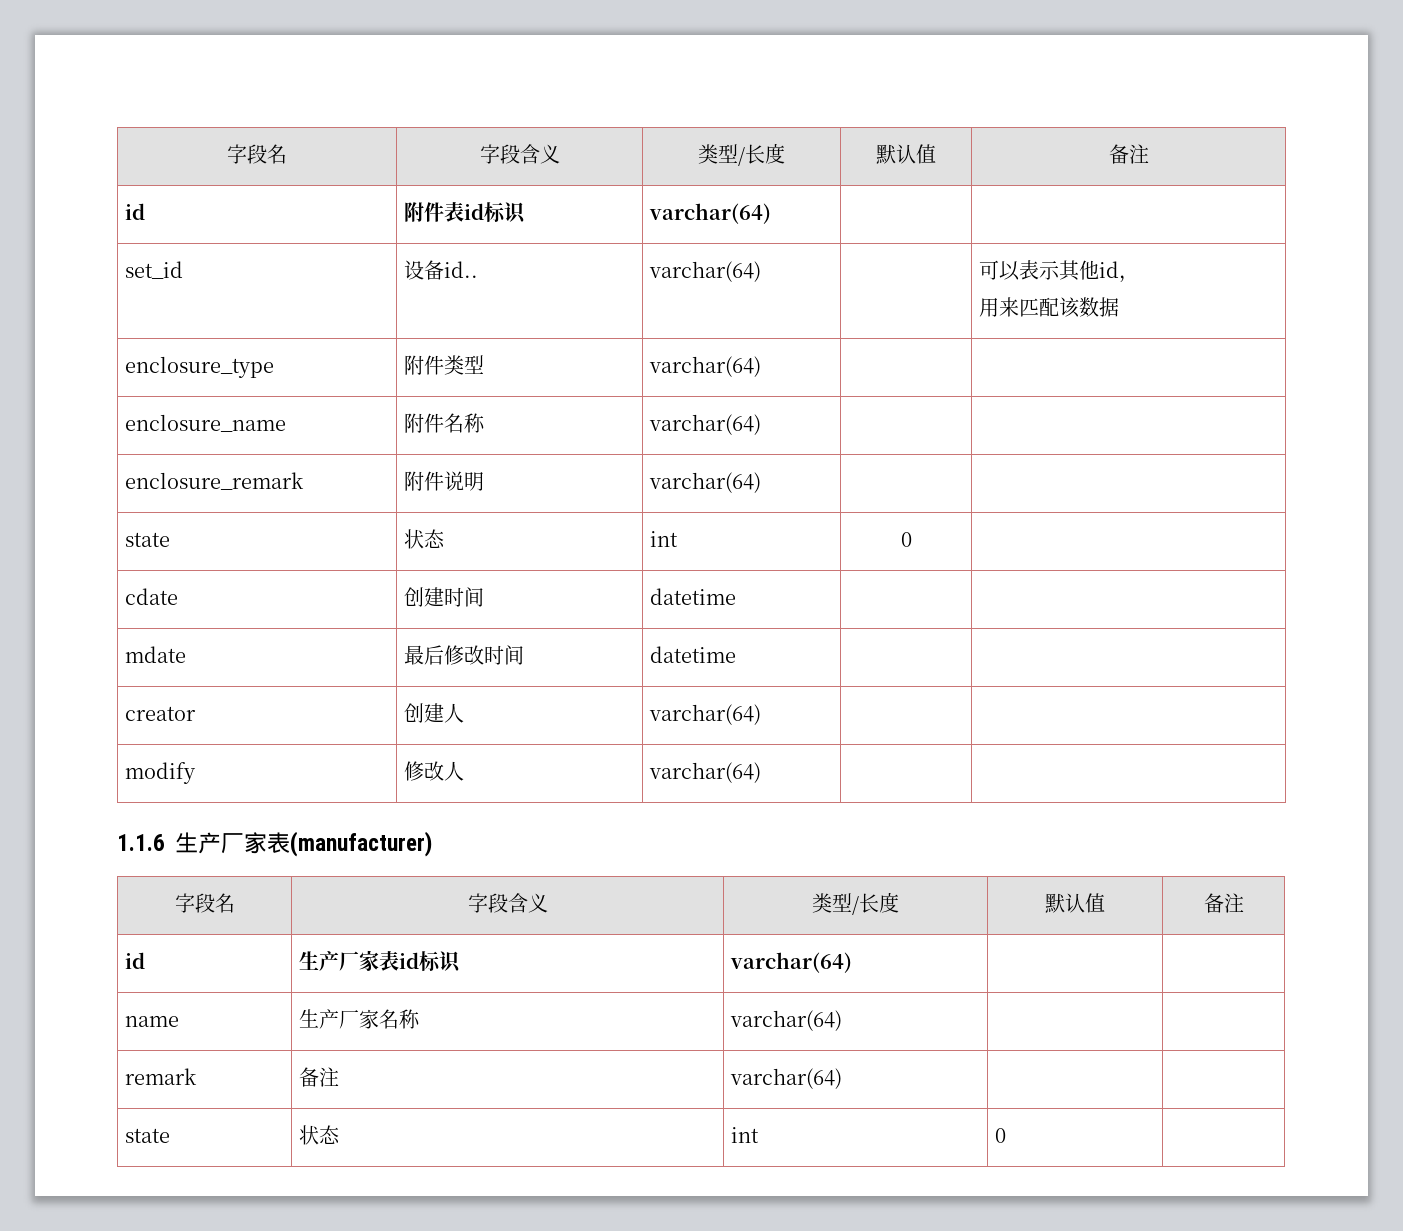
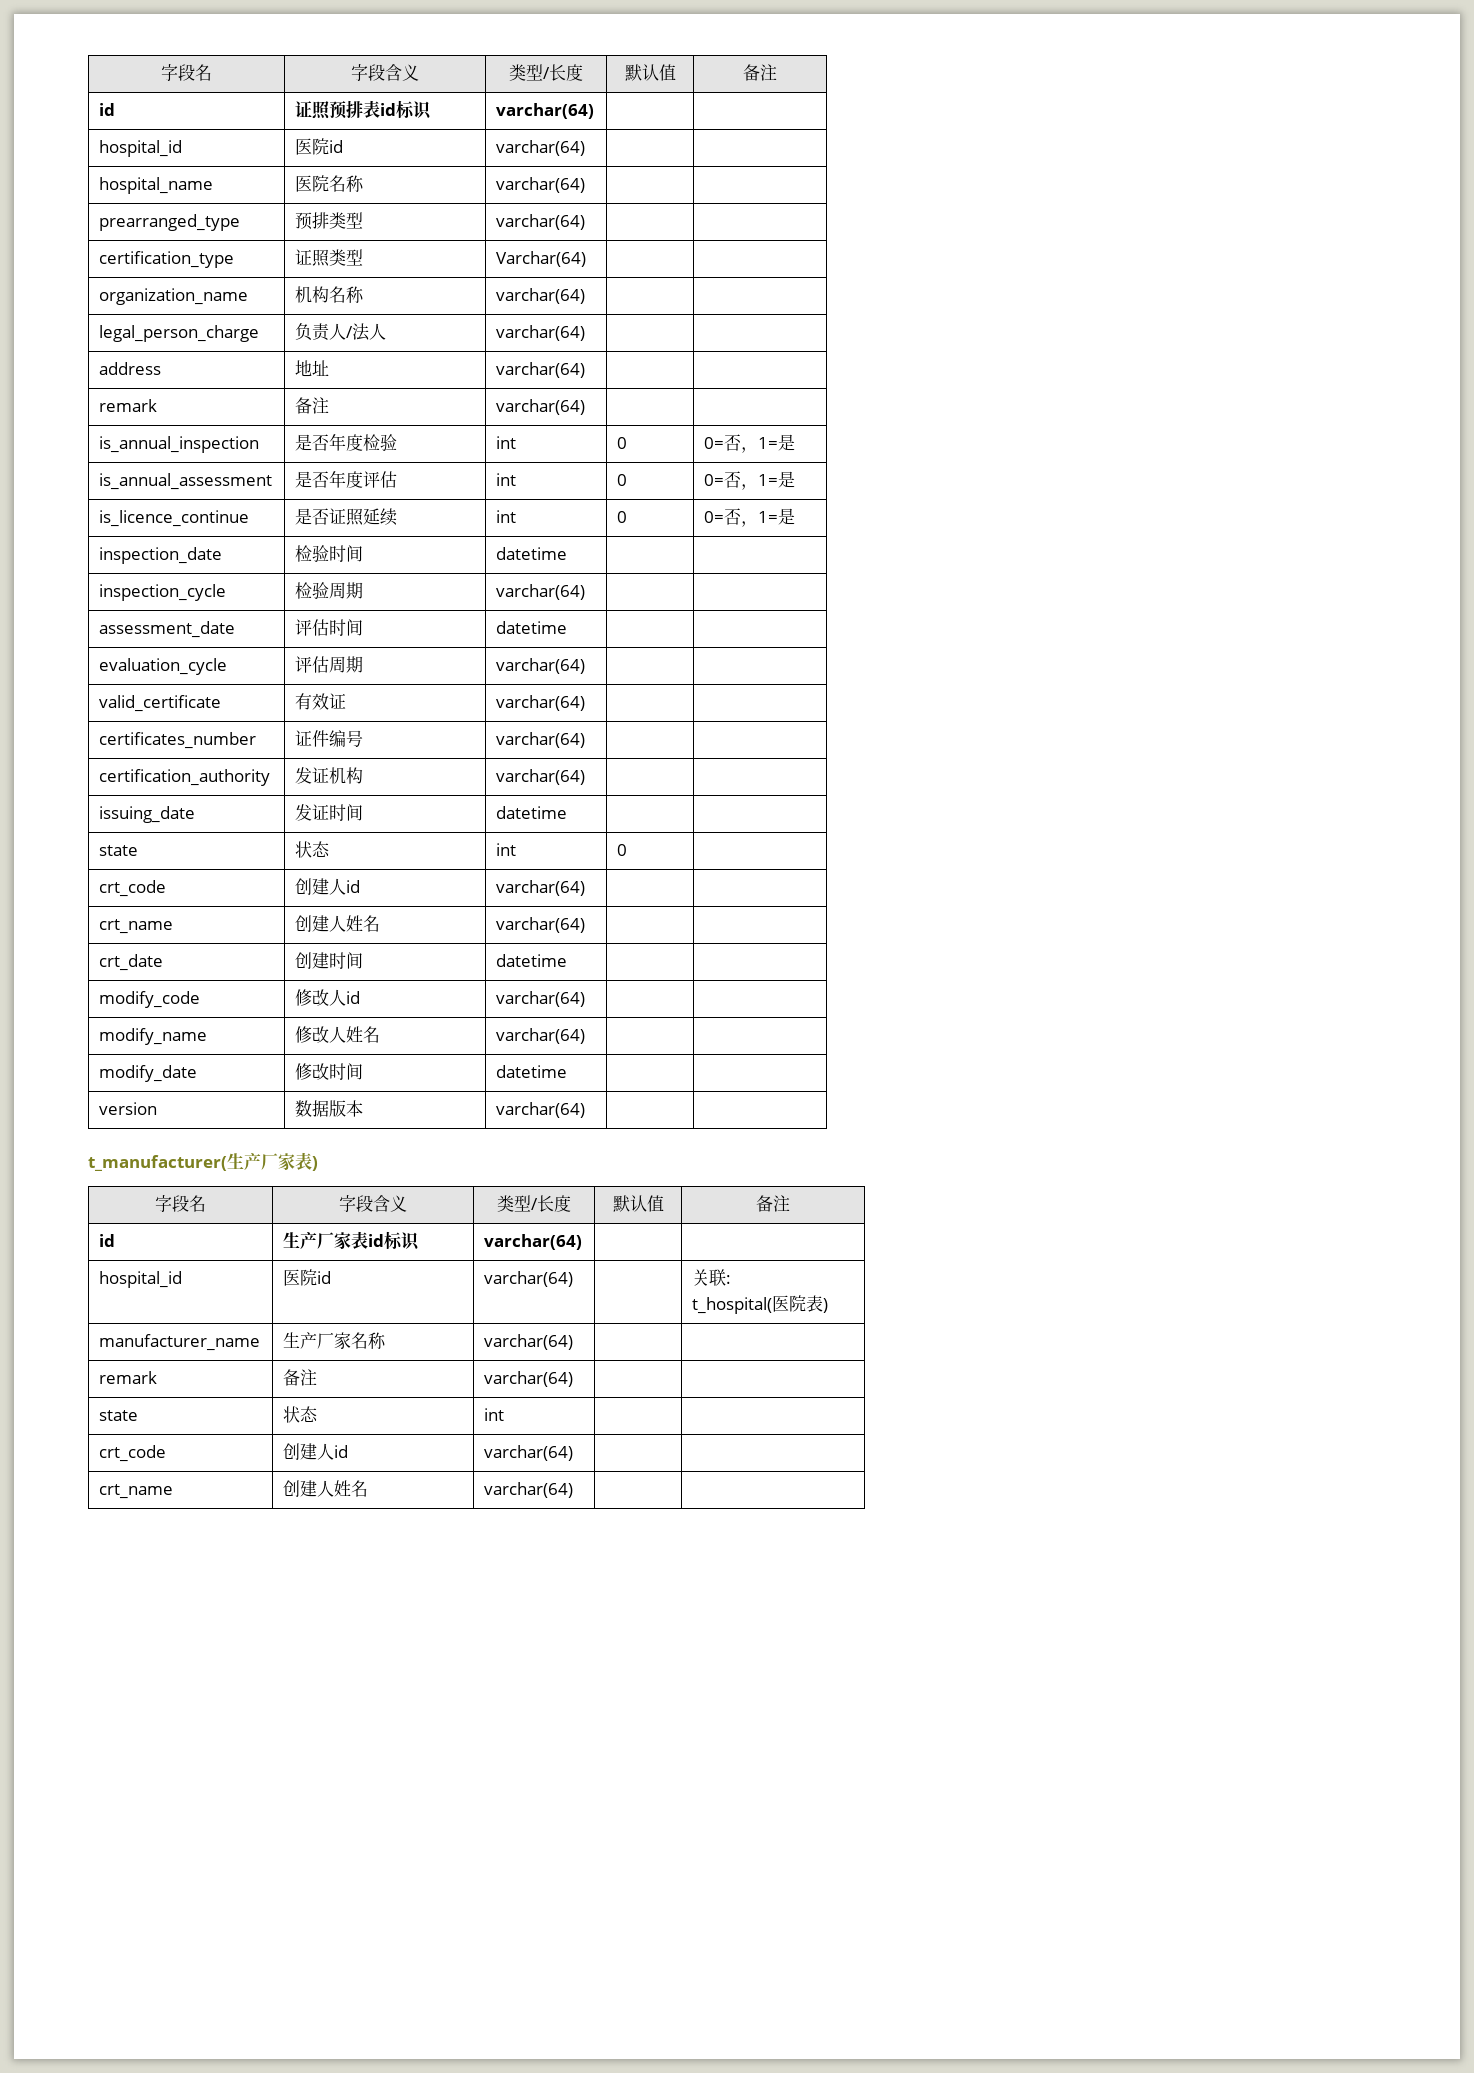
[404,202,527,224] [649,203,772,224] [125,261,184,279] [404,260,479,280] [649,261,762,282] [979,260,1140,283] [979,297,1120,318] [125,356,275,378] [404,355,485,375] [649,356,762,377] [125,414,287,432] [404,413,486,433] [649,414,762,435] [125,472,305,490] [404,471,485,491] [649,472,762,493] [125,532,171,547] [404,529,446,549] [650,531,679,547] [900,532,912,547] [125,588,179,605] [404,587,485,607] [650,588,737,605] [125,646,187,663] [404,645,525,665] [650,646,737,663] [125,706,197,721] [404,703,465,723] [649,704,762,725] [125,762,197,784] [404,761,465,781] [649,762,762,783] [117,831,432,857] 附件表id标识 | varchar(64) | | // set_id | 设备id.. | varchar(64) | | 可以表示其他id， // 用来匹配该数据 // enclosure_type | 附件类型 | varchar(64) | | // enclosure_name | 附件名称 | varchar(64) | | // enclosure_remark | 附件说明 | varchar(64) | | // state | 状态 | int | 0 | // cdate | 创建时间 | datetime | | // mdate | 最后修改时间 | datetime | | // creator | 创建人 | varchar(64) | | // modify | 修改人 | varchar(64) | | // 1.1.6生产厂家表(manufacturer) -> [295,100,433,120] [496,103,595,119] [99,140,183,157] [295,138,344,155] [496,140,586,156] [99,177,214,194] [295,175,365,192] [496,177,586,193] [99,214,241,231] [295,212,364,230] [496,214,586,230] [99,251,235,268] [295,249,364,267] [496,251,587,267] [99,288,249,305] [295,286,365,303] [496,288,586,304] [99,325,260,342] [295,323,387,341] [496,325,586,341] [99,362,162,375] [295,360,330,377] [496,362,586,378] [99,399,158,412] [295,397,330,414] [496,399,586,415] [99,436,260,453] [295,433,398,451] [496,436,517,449] [617,437,628,449] [704,434,796,453] [99,473,273,490] [295,470,398,488] [496,473,517,486] [617,474,628,486] [704,471,796,490] [99,510,250,527] [295,508,398,526] [496,510,517,523] [617,511,628,523] [704,508,796,527] [99,547,223,564] [295,545,364,562] [496,547,568,560] [99,584,227,601] [295,582,364,599] [496,584,586,600] [99,621,236,638] [295,619,364,636] [496,621,568,634] [99,658,228,675] [295,656,364,673] [496,658,586,674] [99,695,222,712] [295,693,347,710] [496,695,586,711] [99,732,257,749] [295,730,364,747] [496,732,586,748] [99,769,271,786] [295,767,364,784] [496,769,586,785] [99,806,196,823] [295,804,364,821] [496,806,568,819] [99,845,139,856] [295,841,331,858] [496,843,517,856] [617,844,628,856] [99,880,167,897] [295,878,361,895] [496,880,586,896] [99,919,174,934] [295,915,381,932] [496,917,586,933] [99,954,164,971] [295,952,364,969] [496,954,568,967] [99,991,201,1008] [295,989,361,1006] [496,991,586,1007] [99,1028,208,1045] [295,1026,381,1043] [496,1028,586,1044] [99,1065,198,1082] [295,1063,364,1080] [496,1065,568,1078] [99,1102,158,1115] [295,1100,364,1117] [496,1102,586,1118] [88,1152,318,1171] 证照预排表id标识 | varchar(64) | | // hospital_id | 医院id | varchar(64) | | // hospital_name | 医院名称 | varchar(64) | | // prearranged_type | 预排类型 | varchar(64) | | // certification_type | 证照类型 | Varchar(64) | | // organization_name | 机构名称 | varchar(64) | | // legal_person_charge | 负责人/法人 | varchar(64) | | // address | 地址 | varchar(64) | | // remark | 备注 | varchar(64) | | // is_annual_inspection | 是否年度检验 | int | 0 | 0=否，1=是 // is_annual_assessment | 是否年度评估 | int | 0 | 0=否，1=是 // is_licence_continue | 是否证照延续 | int | 0 | 0=否，1=是 // inspection_date | 检验时间 | datetime | | // inspection_cycle | 检验周期 | varchar(64) | | // assessment_date | 评估时间 | datetime | | // evaluation_cycle | 评估周期 | varchar(64) | | // valid_certificate | 有效证 | varchar(64) | | // certificates_number | 证件编号 | varchar(64) | | // certification_authority | 发证机构 | varchar(64) | | // issuing_date | 发证时间 | datetime | | // state | 状态 | int | 0 | // crt_code | 创建人id | varchar(64) | | // crt_name | 创建人姓名 | varchar(64) | | // crt_date | 创建时间 | datetime | | // modify_code | 修改人id | varchar(64) | | // modify_name | 修改人姓名 | varchar(64) | | // modify_date | 修改时间 | datetime | | // version | 数据版本 | varchar(64) | | // t_manufacturer(生产厂家表)
[125,1015,180,1027] name -> [99,1271,183,1288] [283,1269,332,1286] [484,1271,574,1287] [692,1269,732,1286] [692,1295,829,1314] [99,1334,261,1351] hospital_id | 医院id | varchar(64) | | 关联: // t_hospital(医院表) // manufacturer_name
[995,1128,1007,1143] 0 -> [99,1445,167,1462] [283,1443,349,1460] [484,1445,574,1461] [99,1484,174,1499] [283,1480,369,1497] [484,1482,574,1498] | // crt_code | 创建人id | varchar(64) | | // crt_name | 创建人姓名 | varchar(64) |

